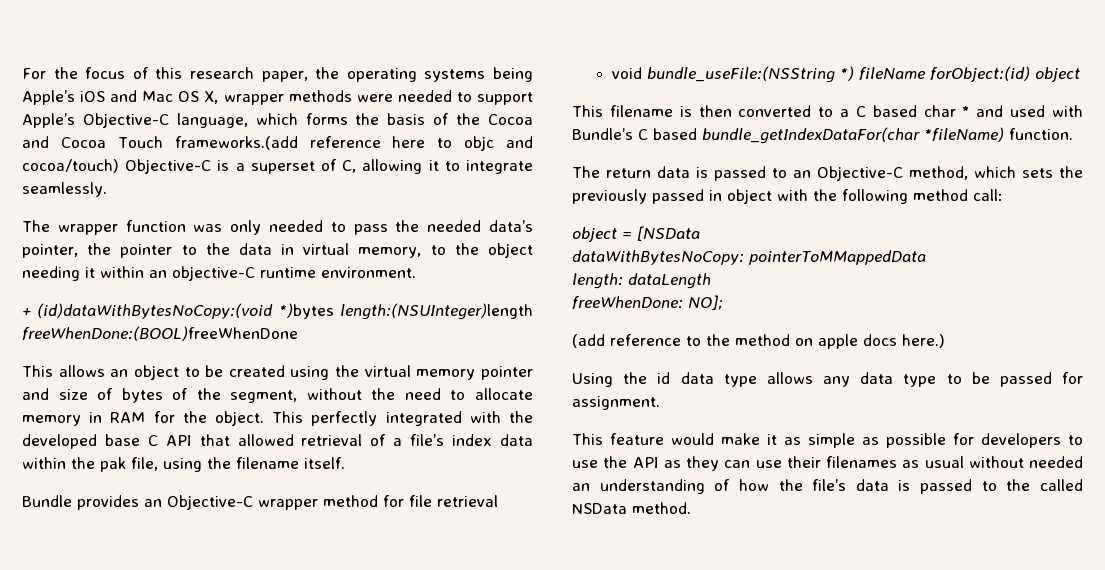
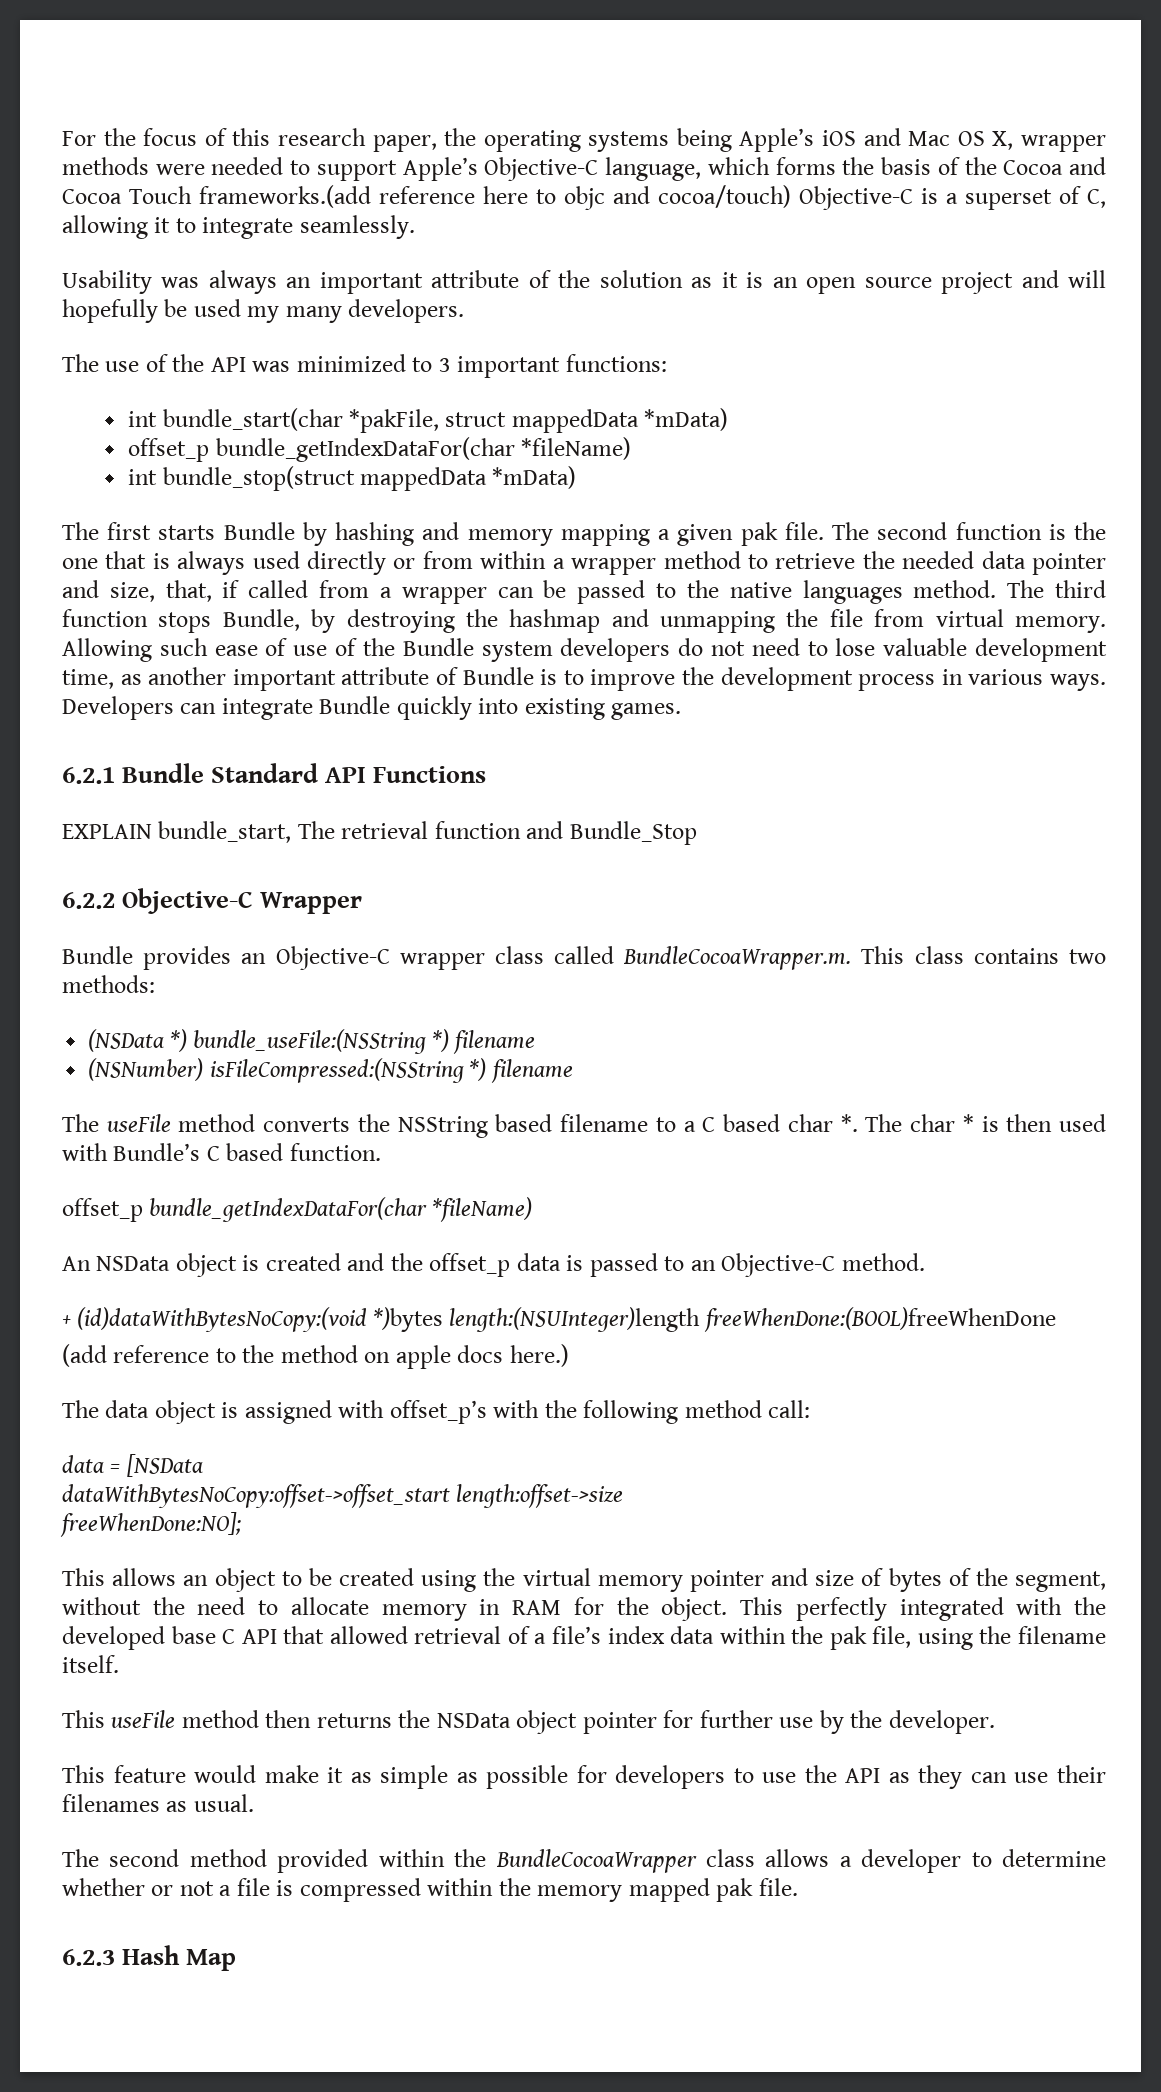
[22,220,533,235] [22,243,533,258] [22,266,416,281] The wrapper function was only needed to pass the needed data’s pointer, the pointer to the data in virtual memory, to the object needing it within an objective-C runtime environment. -> [62,270,1107,294] [62,299,465,323] [62,354,667,378] [128,408,729,433] [128,437,632,462] [128,466,577,491] [62,522,1106,546] [62,551,1106,575] [62,580,1107,604] [62,609,1106,633] [62,638,1107,662] [62,667,1107,691] [62,696,682,720] [62,763,487,784] [62,821,697,845] [62,888,363,914] [62,946,1106,970] [62,975,155,993] [88,1029,536,1054] [88,1058,573,1083] [62,1114,1106,1138] [62,1143,381,1161] [62,1197,532,1222] [62,1253,925,1277] Usability was always an important attribute of the solution as it is an open source project and will hopefully be used my many developers. // The use of the API was minimized to 3 important functions: // int bundle_start(char *pakFile, struct mappedData *mData) // offset_p bundle_getIndexDataFor(char *fileName) // int bundle_stop(struct mappedData *mData) // The first starts Bundle by hashing and memory mapping a given pak file. The second function is the one that is always used directly or from within a wrapper method to retrieve the needed data pointer and size, that, if called from a wrapper can be passed to the native languages method. The third function stops Bundle, by destroying the hashmap and unmapping the file from virtual memory. Allowing such ease of use of the Bundle system developers do not need to lose valuable development time, as another important attribute of Bundle is to improve the development process in various ways. Developers can integrate Bundle quickly into existing games. // 6.2.1 Bundle Standard API Functions // EXPLAIN bundle_start, The retrieval function and Bundle_Stop // 6.2.2 Objective-C Wrapper // Bundle provides an Objective-C wrapper class called BundleCocoaWrapper.m. This class contains two methods: // (NSData *) bundle_useFile:(NSString *) filename // (NSNumber) isFileCompressed:(NSString *) filename // The useFile method converts the NSString based filename to a C based char *. The char * is then used with Bundle’s C based function. // offset_p bundle_getIndexDataFor(char *fileName) // An NSData object is created and the offset_p data is passed to an Objective-C method.
(298, 333) none -> [62,1344,569,1369] [62,1400,811,1424] [62,1454,203,1477] [62,1484,624,1508] [60,1512,241,1537] // (add reference to the method on apple docs here.) // The data object is assigned with offset_p’s with the following method call: // data = [NSData // dataWithBytesNoCopy:offset->offset_start length:offset->size // freeWhenDone:NO];
[22,495,498,510] [612,66,1081,83] [572,105,1083,117] [572,127,1073,144] [572,166,1083,181] [572,189,1003,204] [572,226,700,242] [572,250,926,265] [572,273,711,289] [572,295,723,310] [572,334,945,349] [572,372,1083,387] [572,396,660,410] Bundle provides an Objective-C wrapper method for file retrieval // void bundle_useFile:(NSString *) fileName forObject:(id) object // This filename is then converted to a C based char * and used with Bundle’s C based bundle_getIndexDataFor(char *fileName) function. // The return data is passed to an Objective-C method, which sets the previously passed in object with the following method call: // object = [NSData // dataWithBytesNoCopy: pointerToMMappedData // length: dataLength // freeWhenDone: NO]; // (add reference to the method on apple docs here.) // Using the id data type allows any data type to be passed for assignment. -> [62,1710,995,1734] This useFile method then returns the NSData object pointer for further use by the developer.
[924,456,1083,468] [572,479,1083,494] [572,502,691,514] usual without needed an understanding of how the file’s data is passed to the called NSData method. -> [193,1794,254,1812] [62,1849,1106,1873] [62,1878,798,1902] [62,1945,237,1971] usual. // The second method provided within the BundleCocoaWrapper class allows a developer to determine whether or not a file is compressed within the memory mapped pak file. // 6.2.3 Hash Map

